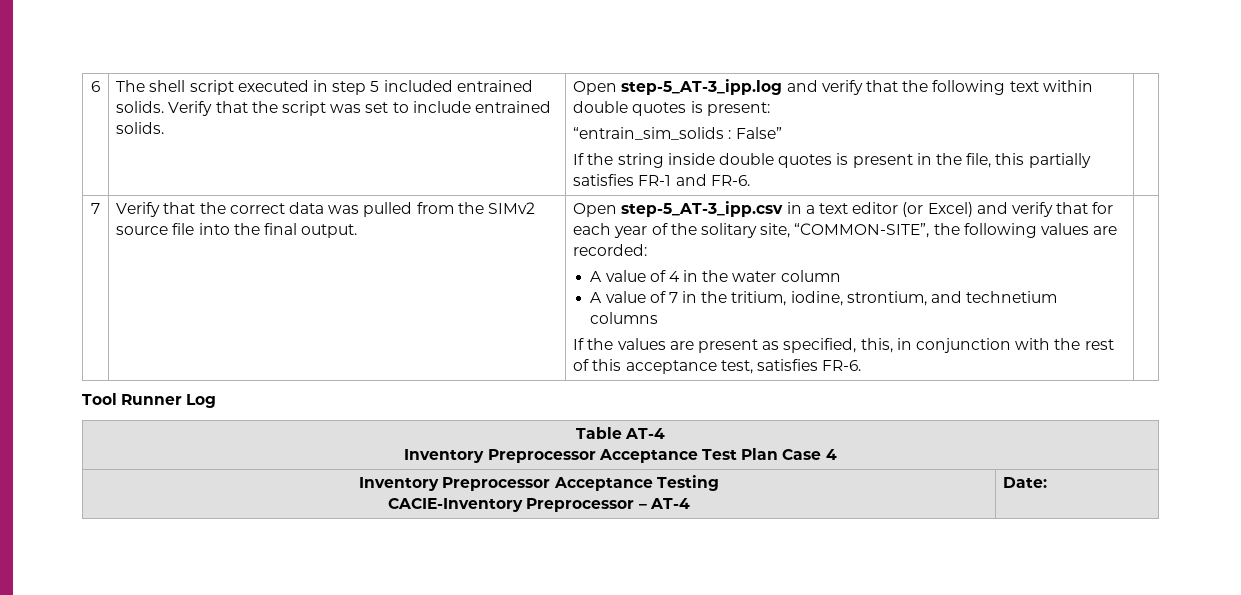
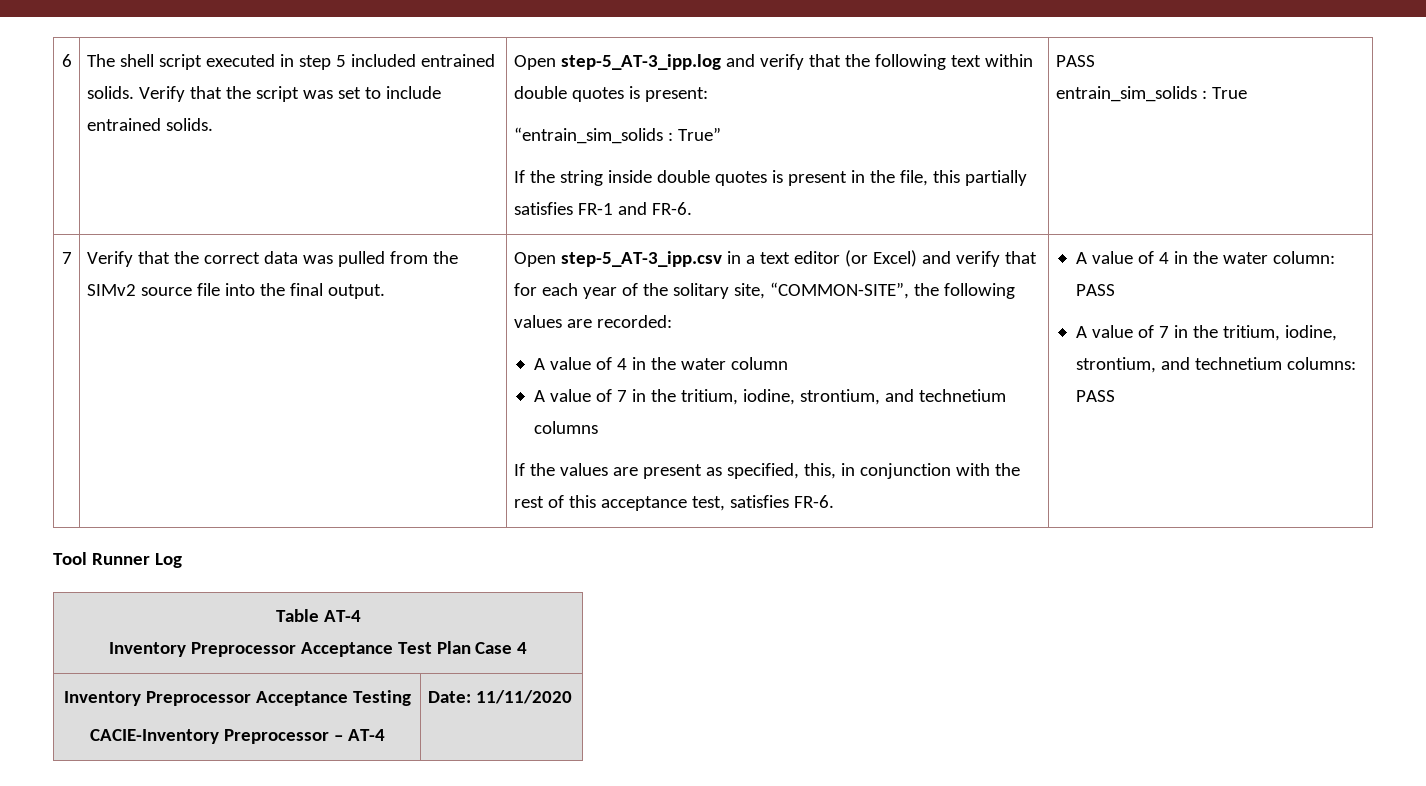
[735,127,782,139] False” -> [677,127,721,141] True”
(750, 180) none -> [1055,55,1095,67] [1055,86,1247,102] PASS // entrain_sim_solids : True
(862, 365) none -> [1075,251,1335,264] [1075,284,1115,296] [1075,325,1337,341] [1075,357,1356,373] [1075,390,1115,402] A value of 4 in the water column: PASS // A value of 7 in the tritium, iodine, strontium, and technetium columns: PASS
(1048, 482) none -> [475,690,572,704] 11/11/2020

